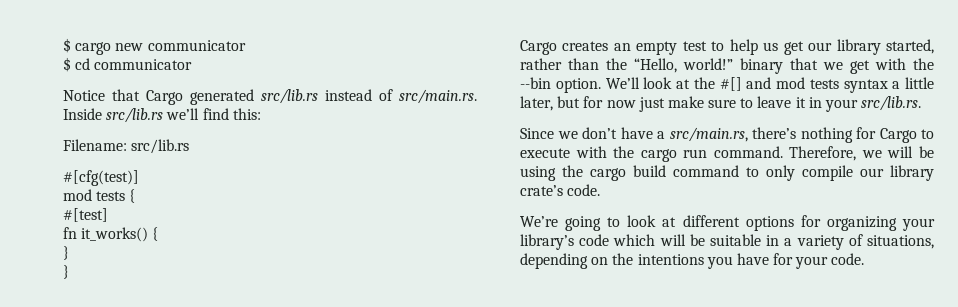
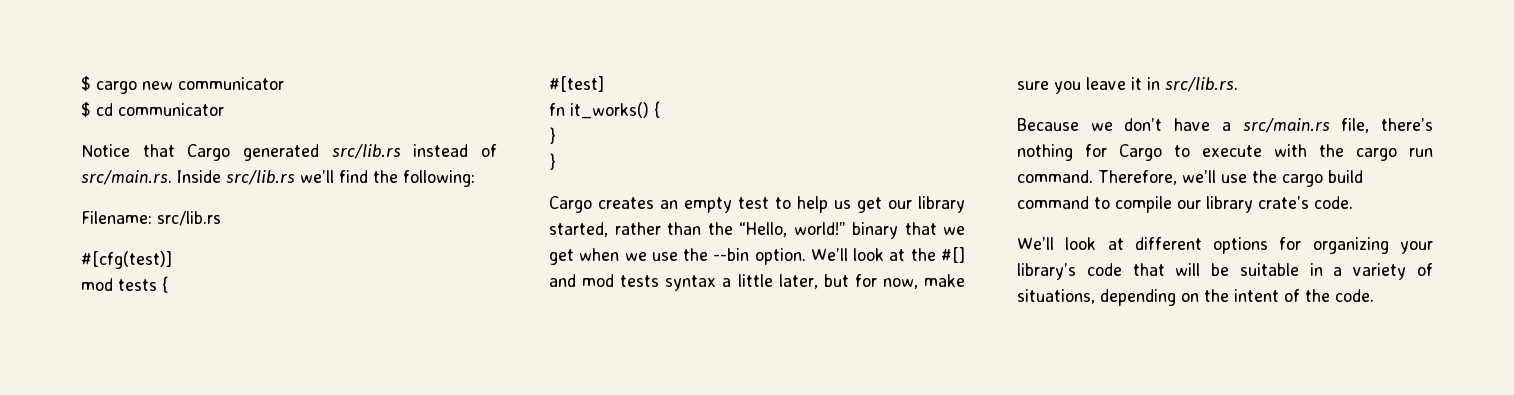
[232,108,261,120] this: -> [373,170,475,187] the following:
[875,58,906,70] with -> [579,248,678,261] when we use
[606,97,665,112] now just -> [882,278,918,289] now,
[740,98,754,108] to -> [1054,81,1081,94] you
[825,99,859,112] your -> (1160, 83) none
[520,128,554,139] Since -> [1017,118,1079,131] Because
[669,127,748,142] src/main.rs, -> [1242,118,1370,133] src/main.rs file,
[861,146,934,158] [520,166,556,181] we will be using -> [1182,170,1247,183] we’ll use
[766,165,795,181] only -> (1110, 203) none
[520,216,621,231] We’re going to -> [1017,237,1054,250] We’ll
[613,234,656,246] which -> [1132,263,1165,276] that
[637,253,829,269] intentions you have for your -> [1234,289,1330,302] intent of the

